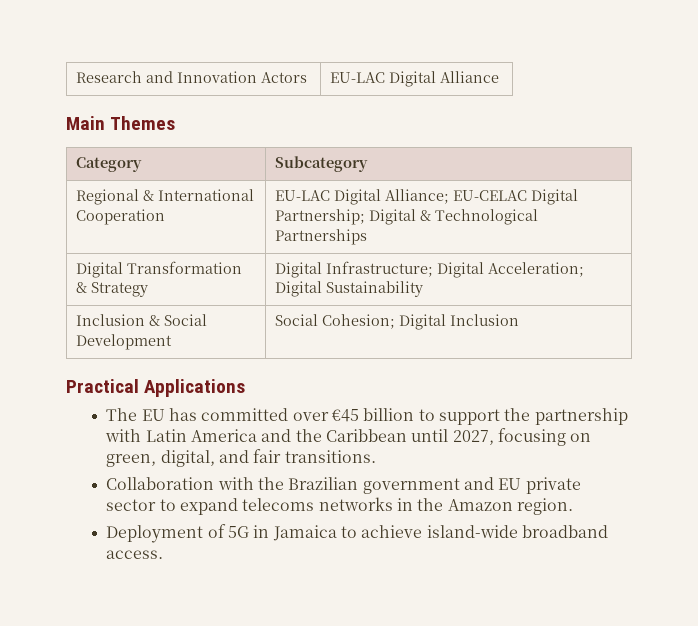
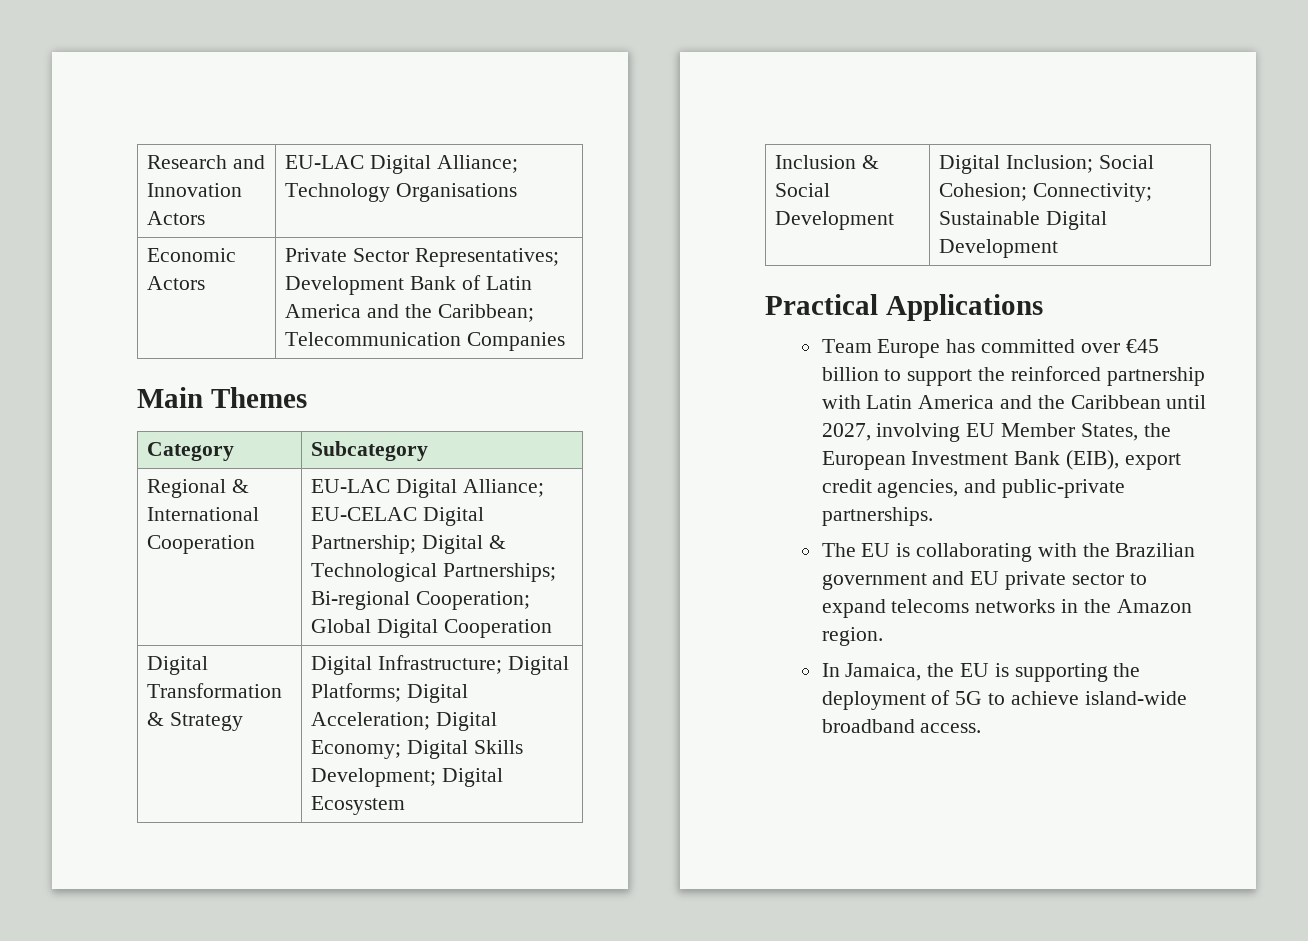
[439,71,499,83] Alliance -> [436,155,518,173] [285,183,517,202] [147,248,237,262] [147,276,206,290] [285,248,559,267] [285,275,532,295] [285,304,534,322] [285,332,565,351] Alliance; Technology Organisations // Economic Actors | Private Sector Representatives; Development Bank of Latin America and the Caribbean; Telecommunication Companies
[274,229,367,245] Partnerships -> [442,563,556,582] [311,591,530,610] [311,619,552,638] Partnerships; Bi-regional Cooperation; Global Digital Cooperation
[487,262,584,277] [274,281,423,297] [75,314,207,326] [75,334,172,350] [274,314,519,330] Acceleration; Digital Sustainability // Inclusion & Social Development | Social Cohesion; Digital Inclusion -> [311,683,468,703] [311,712,497,731] [311,740,523,759] [311,768,503,787] [311,796,406,815] [775,155,879,169] [775,183,831,197] [775,211,895,230] [939,155,1154,174] [939,183,1152,202] [939,211,1107,230] [939,239,1059,258] Platforms; Digital Acceleration; Digital Economy; Digital Skills Development; Digital Ecosystem // Inclusion & Social Development | Digital Inclusion; Social Cohesion; Connectivity; Sustainable Digital Development
[106,408,165,421] The EU -> [821,339,941,358] Team Europe
(531, 414) none -> [1010,366,1101,381] reinforced
[497,428,592,446] [106,449,376,467] [106,477,215,490] focusing on green, digital, and fair transitions. // Collaboration -> [876,423,1171,442] [821,450,1181,470] [821,479,1125,498] [821,507,933,526] [821,543,1032,562] involving EU Member States, the European Investment Bank (EIB), export credit agencies, and public-private partnerships. // The EU is collaborating
[106,524,337,543] Deployment of 5G in Jamaica -> [821,663,1141,682] [821,690,983,710] In Jamaica, the EU is supporting the deployment of 5G

